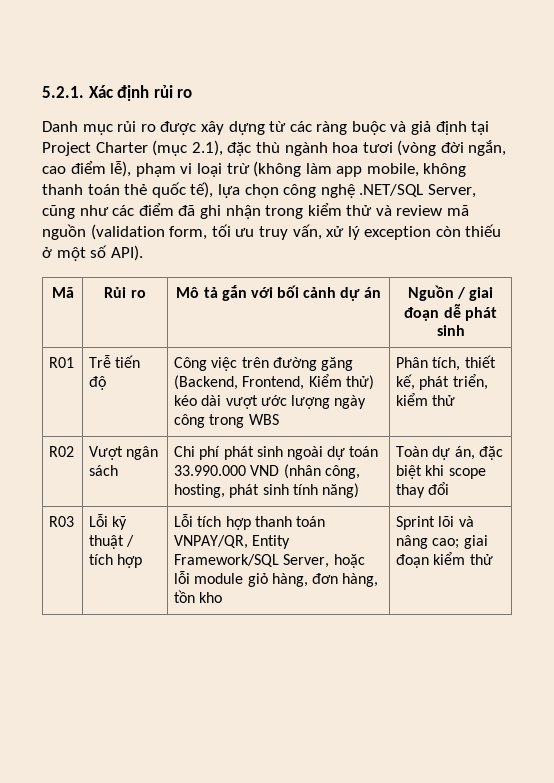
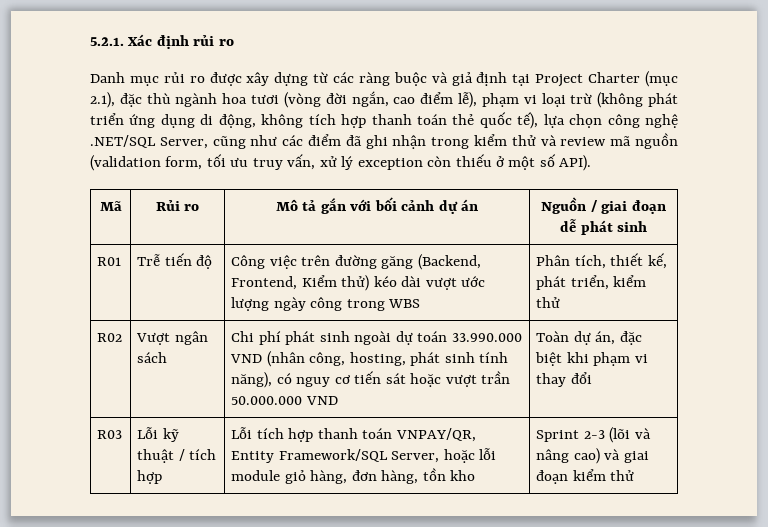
[305,163,467,177] làm app mobile, không -> [647,93,678,107] [90,113,367,128] phát triển ứng dụng di động, không tích hợp
[321,483,359,498] năng) -> [231,371,511,388] [231,396,338,405] năng), có nguy cơ tiến sát hoặc vượt trần 50.000.000 VND
[448,468,486,479] scope -> [593,352,648,366] phạm vi
[438,516,474,527] [396,535,460,549] lõi và nâng cao; -> [583,427,651,443] [536,448,621,464] 2-3 (lõi và nâng cao) và

